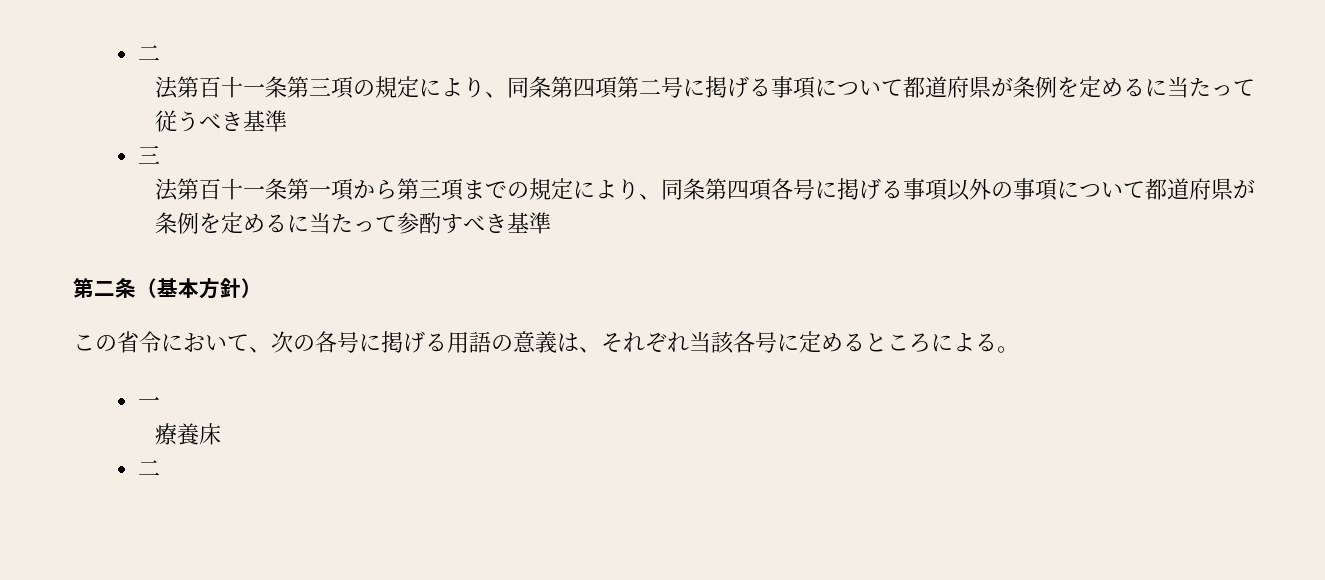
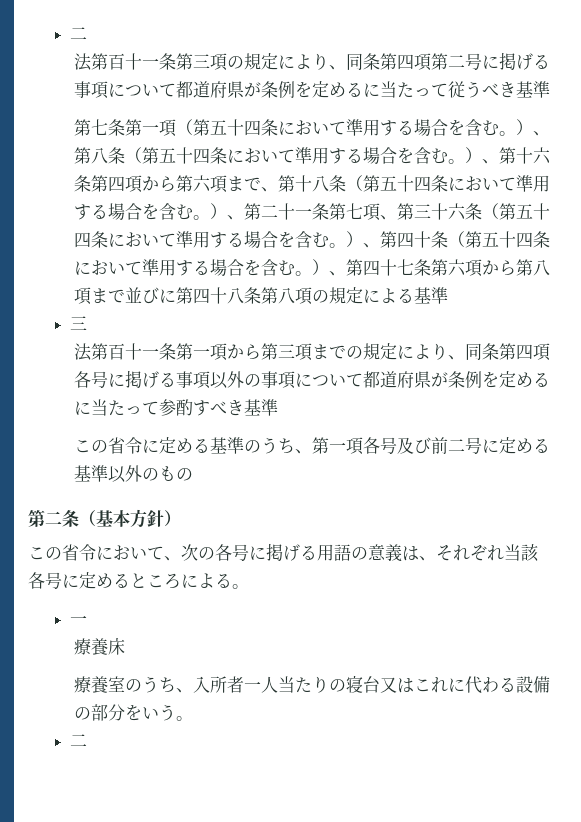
(288, 121) none -> [74,119,551,137] [74,147,552,164] [74,175,551,193] [74,203,551,221] [74,231,551,248] [74,259,551,277] [74,287,449,305] // 第七条第一項（第五十四条において準用する場合を含む。）、第八条（第五十四条において準用する場合を含む。）、第十六条第四項から第六項まで、第十八条（第五十四条において準用する場合を含む。）、第二十一条第七項、第三十六条（第五十四条において準用する場合を含む。）、第四十条（第五十四条において準用する場合を含む。）、第四十七条第六項から第八項まで並びに第四十八条第八項の規定による基準
(552, 223) none -> [74,437,551,455] [74,465,194,483] // この省令に定める基準のうち、第一項各号及び前二号に定める基準以外のもの
(222, 434) none -> [74,675,551,694] [74,704,194,721] // 療養室のうち、入所者一人当たりの寝台又はこれに代わる設備の部分をいう。

